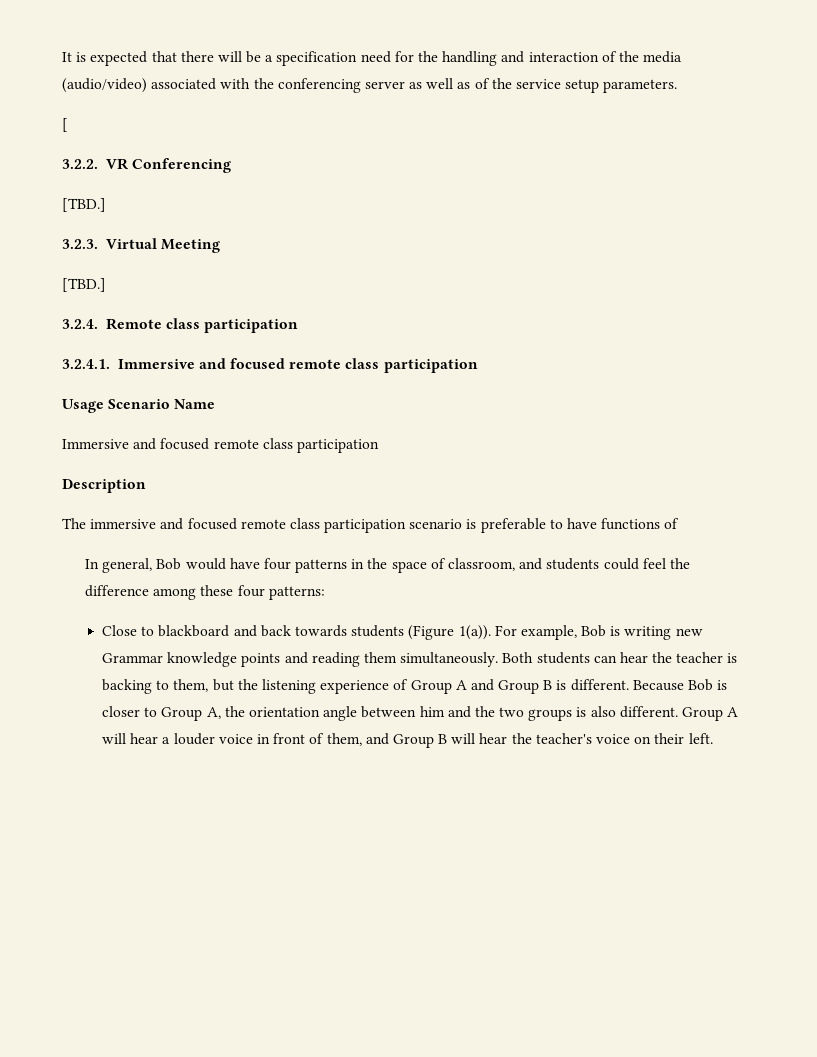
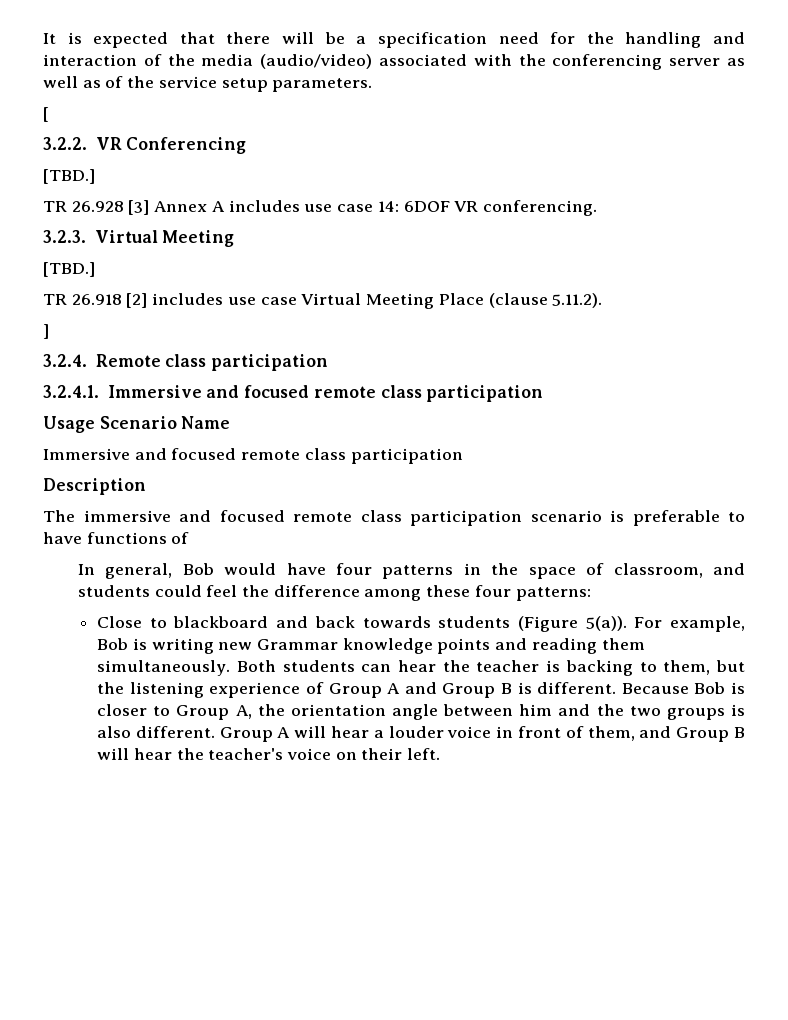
[62,238,220,253] [62,278,106,292] 3.2.3. Virtual Meeting // [TBD.] -> [43,200,597,216] [43,230,235,247] [43,262,95,277] [43,293,603,309] [43,324,49,339] TR 26.928 [3] Annex A includes use case 14: 6DOF VR conferencing. // 3.2.3. Virtual Meeting // [TBD.] // TR 26.918 [2] includes use case Virtual Meeting Place (clause 5.11.2). // ]
[458,625,491,640] 1(a)). -> [585,616,627,631] 5(a)).

